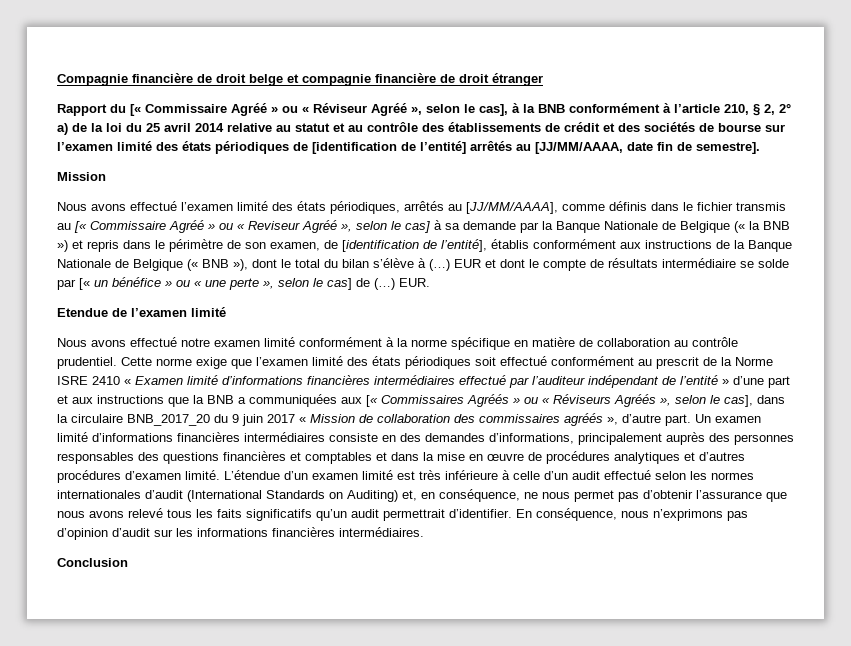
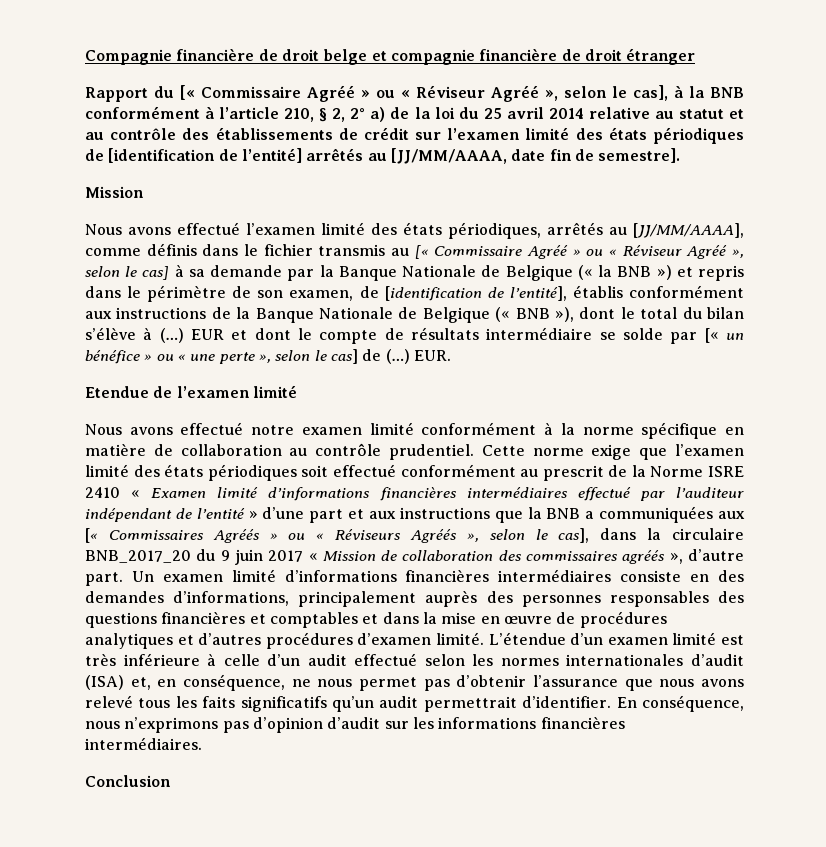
[603,122,761,132] et des sociétés de bourse -> (409, 133) none
[248,221,300,230] Reviseur -> [622,245,682,256] Réviseur
[187,490,398,502] (International Standards on Auditing) -> [85,675,124,690] (ISA)

